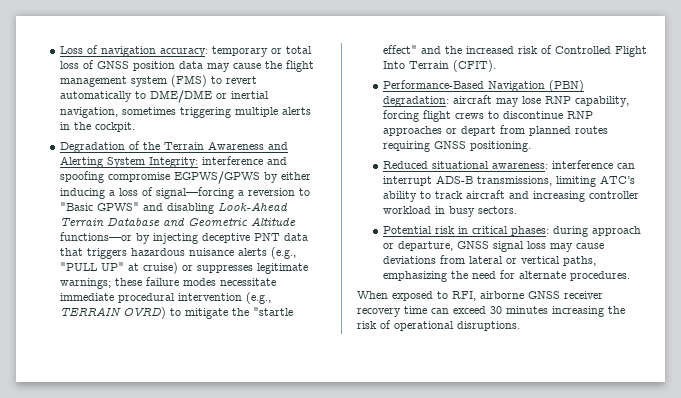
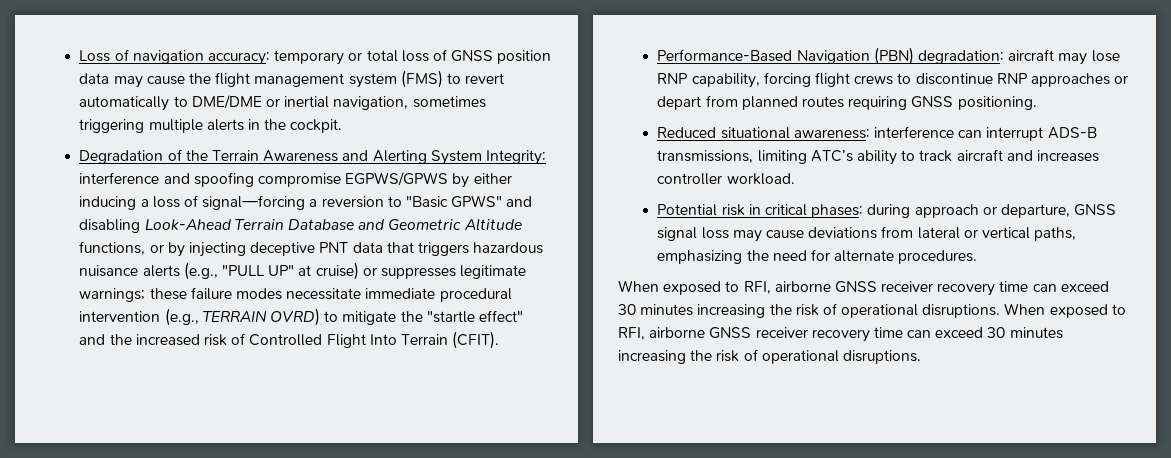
[59,232,132,241] functions—or -> [79,241,164,255] functions, or
[532,191,639,202] [382,206,517,217] increasing controller workload in busy sectors. -> [1036,150,1099,162] [657,173,795,185] increases controller workload.
(520, 326) none -> [1004,303,1126,318] [618,327,1063,342] [618,349,921,364] When exposed to RFI, airborne GNSS receiver recovery time can exceed 30 minutes increasing the risk of operational disruptions.

